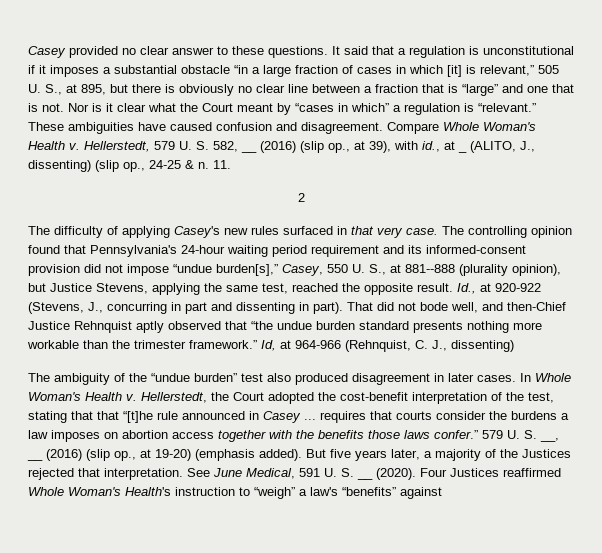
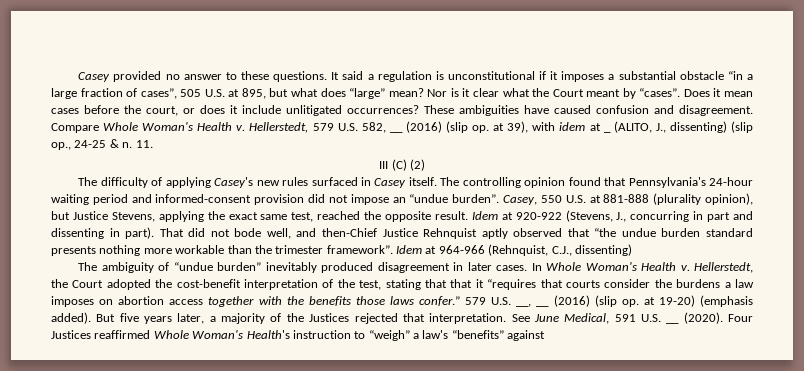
[140,46,169,55] clear -> (180, 77) none
[372,46,394,55] that -> (364, 75) none
[357,65,559,77] [28,84,574,96] [28,103,64,112] cases in which [it] is relevant,” 505 U. S., at 895, but there is obviously no clear line between a fraction that is “large” and one that is not. -> [140,88,424,99] cases”, 505 U.S. at 895, but what does “large” mean?
[295,103,536,115] “cases in which” a regulation is “relevant.” -> [639,88,753,97] [51,105,419,116] “cases”. Does it mean cases before the court, or does it include unlitigated occurrences?
[179,141,209,150] U. S. -> [337,123,358,131] U.S.
[328,143,350,153] op., -> [472,125,490,133] op.
[422,141,440,152] id., -> [559,122,586,131] idem
[297,193,305,202] 2 -> [379,159,425,171] III (C) (2)
[351,226,438,238] that very case. -> [374,177,437,188] Casey itself.
[311,245,422,257] requirement and its -> [131,194,152,203] and
[173,264,455,276] “undue burden[s],” Casey, 550 U. S., at 881--888 -> [392,194,650,205] an “undue burden”. Casey, 550 U.S. at 881-888
(222, 287) none -> [228,212,258,220] exact
[457,283,476,294] Id., -> [471,211,498,220] Idem
[189,340,276,351] framework.” Id, -> [326,245,422,254] framework”. Idem
[415,340,447,351] C. J., -> [551,246,572,256] C.J.,
[129,373,147,382] the -> (170, 266) none
[241,373,291,382] test also -> [265,262,317,273] inevitably
[123,411,366,423] “[t]he rule announced in Casey ... requires -> [475,279,537,290] it “requires
[507,430,537,439] U. S. -> [491,297,512,305] U.S.
[114,451,136,461] op., -> [621,299,639,307] op.
[324,468,354,477] U. S. -> [640,314,661,322] U.S.

